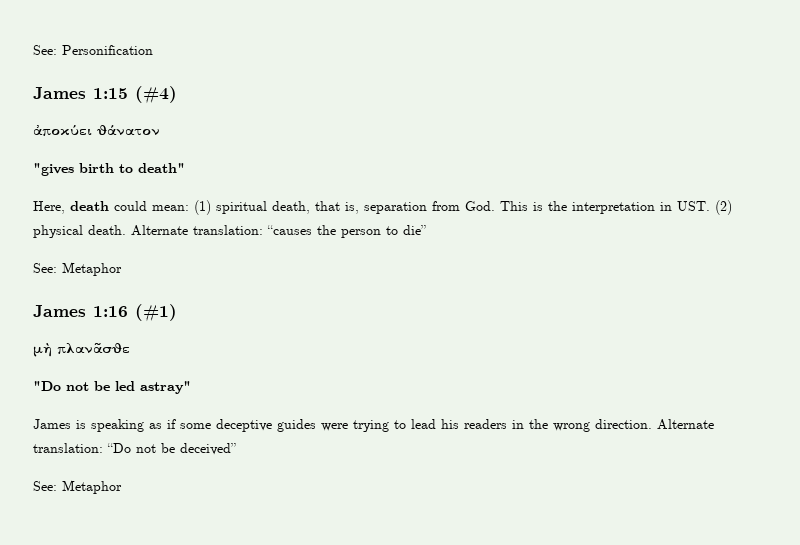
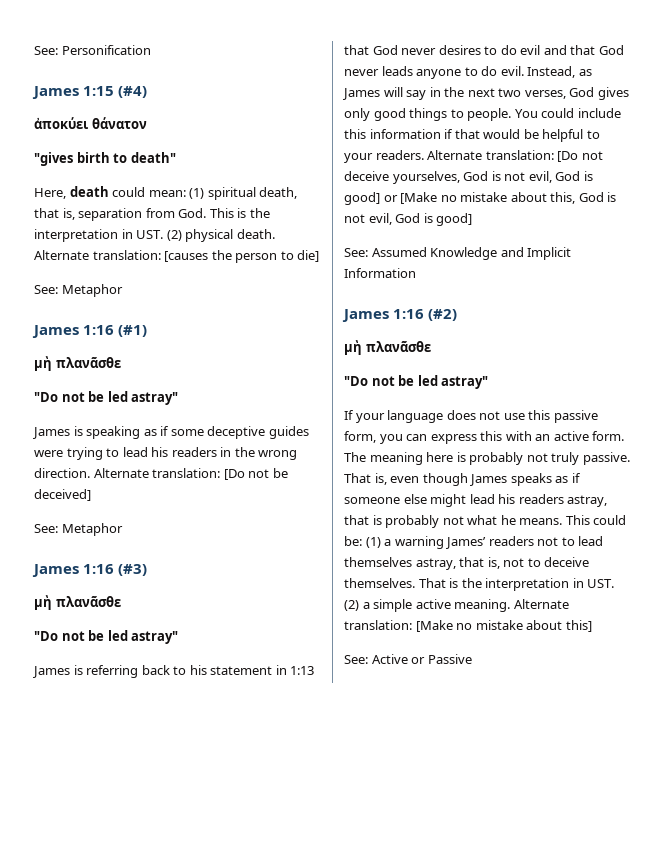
[267,225,312,235] “causes -> [164,251,209,262] [causes
[403,225,426,235] die” -> [297,250,320,262] die]
[107,443,236,455] [33,480,122,494] “Do not be deceived” // See: Metaphor -> [223,468,288,480] [34,489,91,501] [34,523,123,536] [32,564,148,577] [34,595,121,610] [34,630,179,644] [32,665,315,678] [344,45,624,55] [344,66,592,79] [342,87,629,100] [344,108,621,121] [344,129,600,142] [344,150,603,163] [344,171,593,184] [344,192,617,205] [344,213,473,226] [344,247,572,260] [344,268,416,278] [342,309,458,322] [344,340,431,355] [344,375,489,389] [344,410,598,423] [344,431,625,444] [344,452,630,465] [344,473,581,486] [344,494,608,507] [344,515,627,528] [344,536,604,549] [344,557,590,570] [344,578,615,591] [344,599,569,612] [344,620,592,632] [344,654,472,664] [Do not be deceived] // See: Metaphor // James 1:16 (#3) // μὴ πλανᾶσθε // "Do not be led astray" // James is referring back to his statement in 1:13 that God never desires to do evil and that God never leads anyone to do evil. Instead, as James will say in the next two verses, God gives only good things to people. You could include this information if that would be helpful to your readers. Alternate translation: [Do not deceive yourselves, God is not evil, God is good] or [Make no mistake about this, God is not evil, God is good] // See: Assumed Knowledge and Implicit Information // James 1:16 (#2) // μὴ πλανᾶσθε // "Do not be led astray" // If your language does not use this passive form, you can express this with an active form. The meaning here is probably not truly passive. That is, even though James speaks as if someone else might lead his readers astray, that is probably not what he means. This could be: (1) a warning James’ readers not to lead themselves astray, that is, not to deceive themselves. That is the interpretation in UST. (2) a simple active meaning. Alternate translation: [Make no mistake about this] // See: Active or Passive

